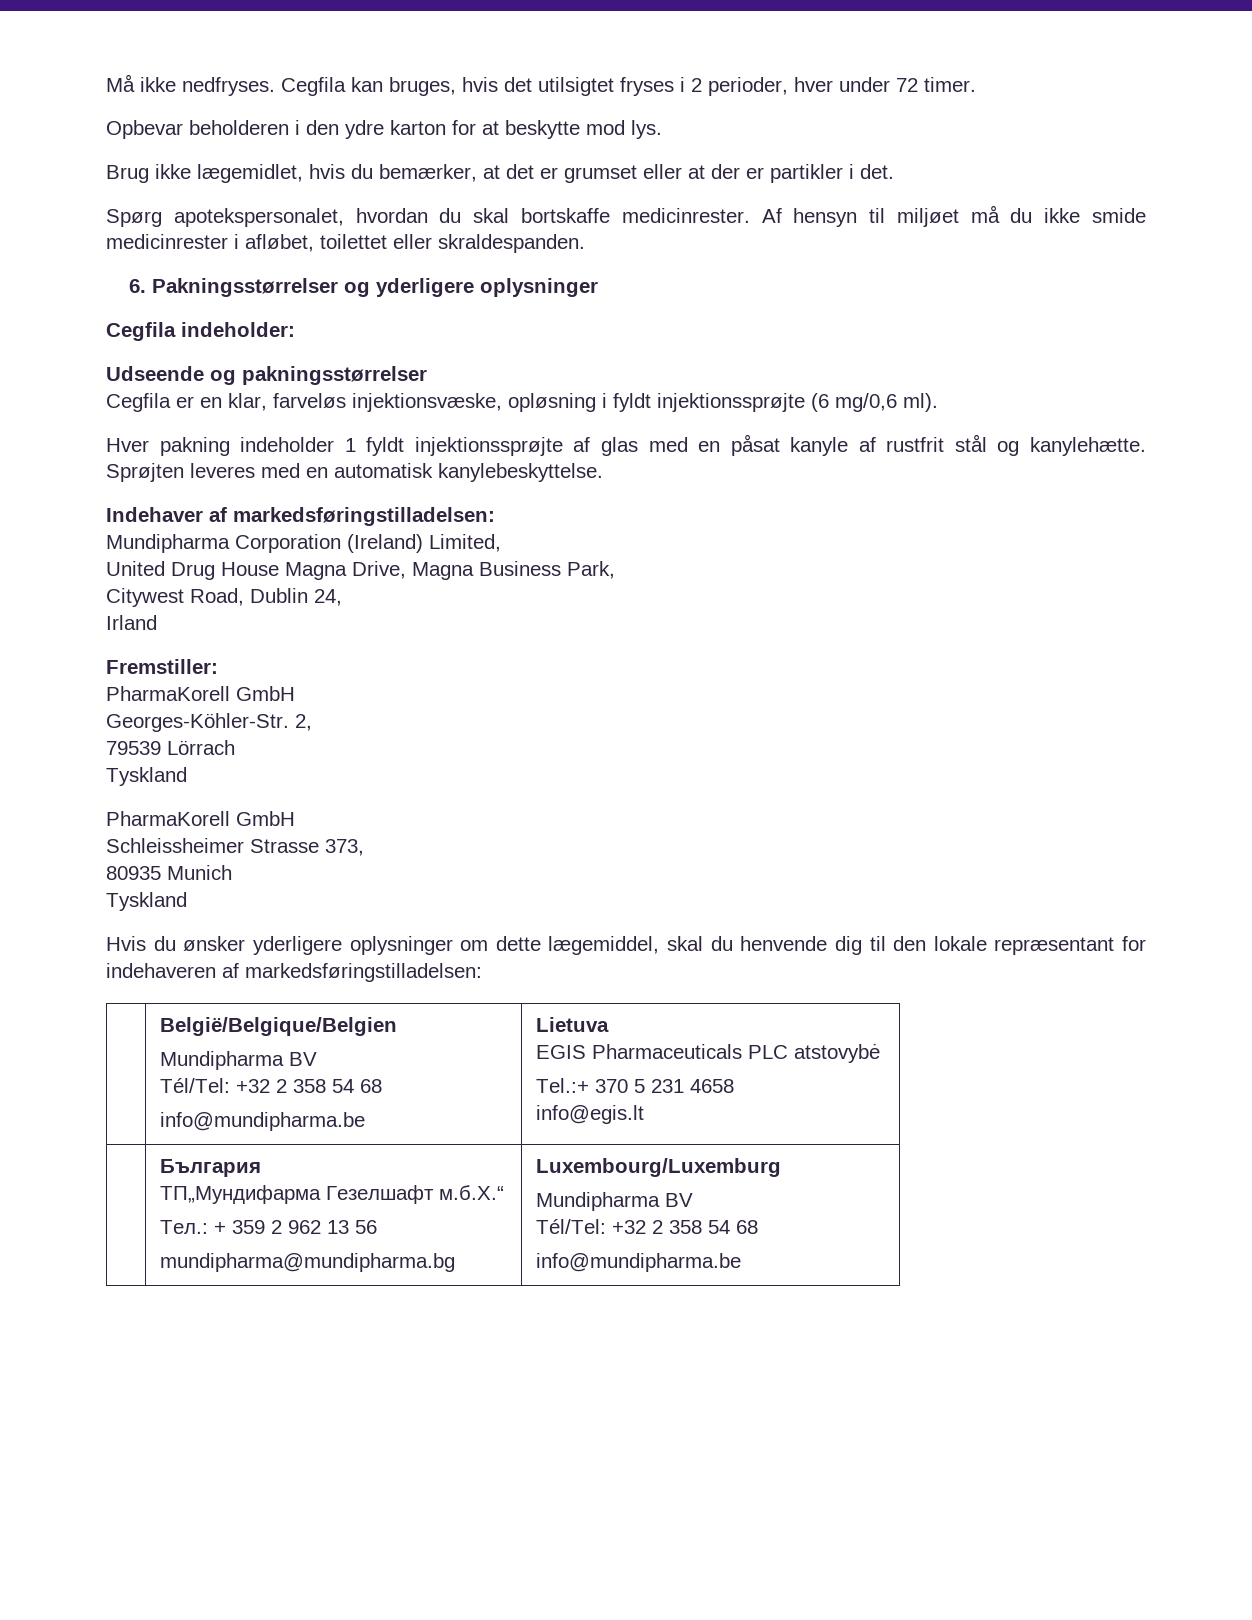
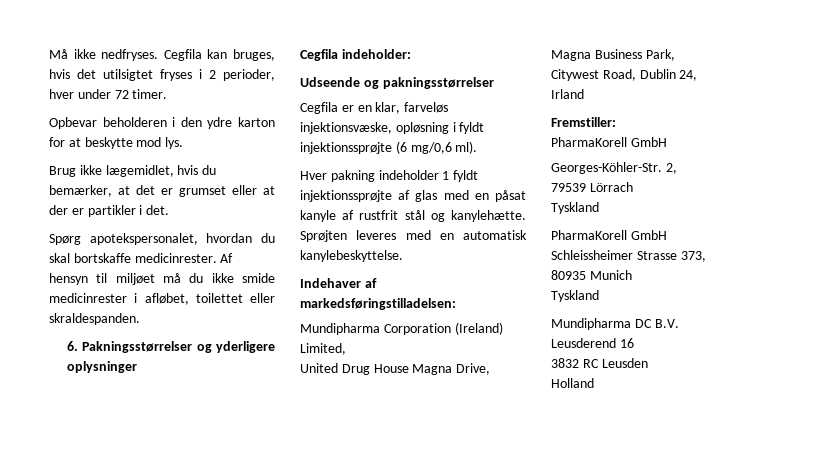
[106,936,1146,955] [106,963,482,982] [159,1017,397,1036] [159,1051,317,1070] [159,1078,382,1093] [159,1112,365,1131] [535,1017,609,1032] [535,1043,880,1063] [535,1078,734,1093] [535,1105,644,1124] [159,1159,261,1177] [159,1185,504,1204] [159,1220,377,1234] [159,1253,455,1272] [535,1158,781,1177] [535,1192,693,1211] [535,1219,758,1234] [535,1253,741,1272] Hvis du ønsker yderligere oplysninger om dette lægemiddel, skal du henvende dig til den lokale repræsentant for indehaveren af markedsføringstilladelsen: // | België/Belgique/Belgien // Mundipharma BV // Tél/Tel: +32 2 358 54 68 // info@mundipharma.be | Lietuva // EGIS Pharmaceuticals PLC atstovybė // Tel.:+ 370 5 231 4658 // info@egis.lt // | България // ТП„Мундифарма Гезелшафт м.б.Х.“ // Teл.: + 359 2 962 13 56 // mundipharma@mundipharma.bg | Luxembourg/Luxemburg // Mundipharma BV // Tél/Tel: +32 2 358 54 68 // info@mundipharma.be -> [551,318,679,330] [551,338,634,348] [551,358,648,368] [551,378,594,388] Mundipharma DC B.V. // Leusderend 16 // 3832 RC Leusden // Holland

